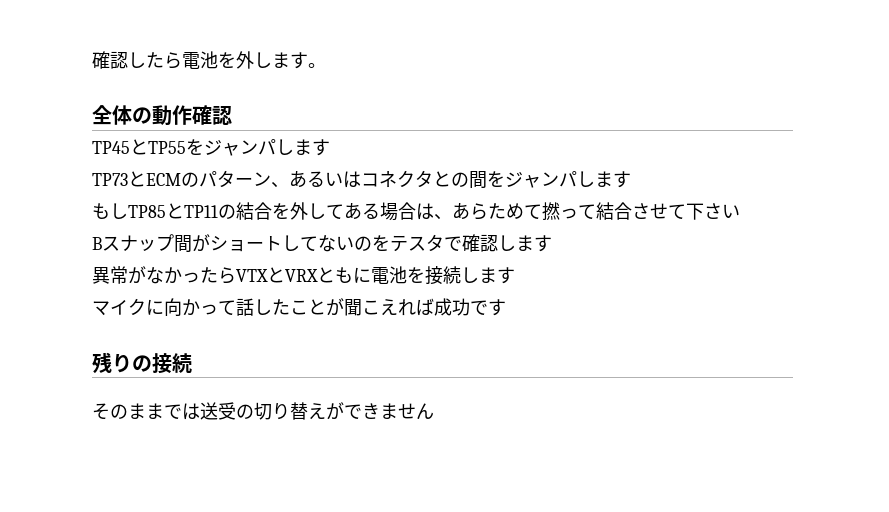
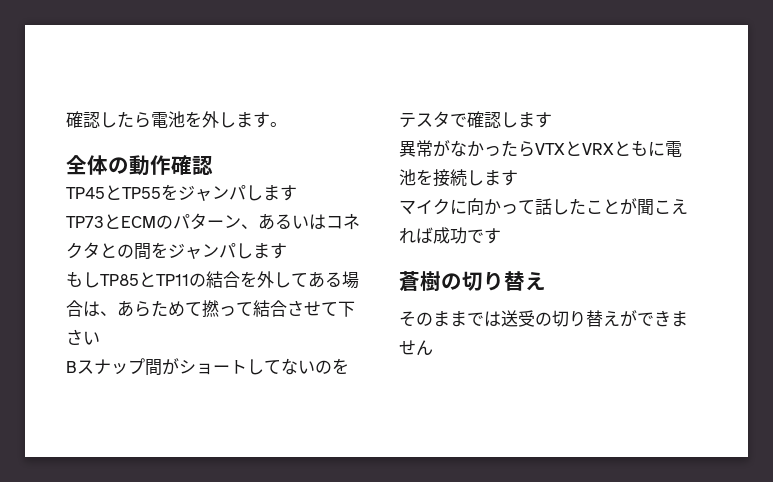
[92,352,192,374] 残りの接続 -> [399,271,546,291] 蒼樹の切り替え

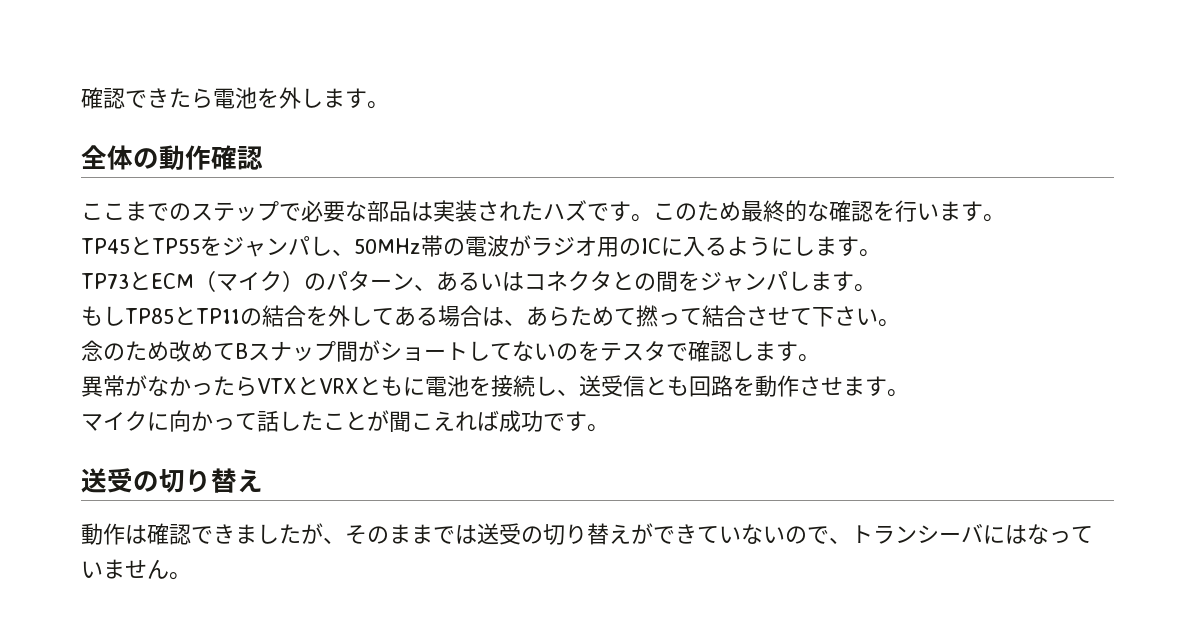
[66,111,117,128] 確認し -> [81,87,169,109] 確認でき
(213, 165) none -> [81,200,1005,222] // ここまでのステップで必要な部品は実装されたハズです。このため最終的な確認を行います。
[263,185,297,201] ます -> [332,235,881,257] 、50MHz帯の電波がラジオ用のICに入るようにします。
(156, 222) none -> [194,271,304,292] （マイク）
(287, 251) none -> [854,284,876,292] 。
(100, 338) // -> [878,319,900,327] [81,340,235,362] 。 // 念のため改めて
(552, 120) none -> [798,354,820,362] 。
[484,170,518,186] ます -> [557,375,909,397] 、送受信とも回路を動作させます。
[399,271,441,291] // 蒼樹 -> [587,424,609,432] [81,468,133,493] 。 // 送受
(546, 281) none -> [81,523,345,545] 動作は確認できましたが、
[671,311,688,327] [399,340,433,356] ません -> [697,524,1093,544] [81,559,191,580] ていないので、トランシーバにはなっていません。

